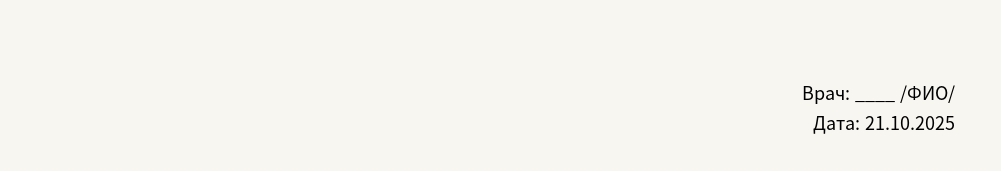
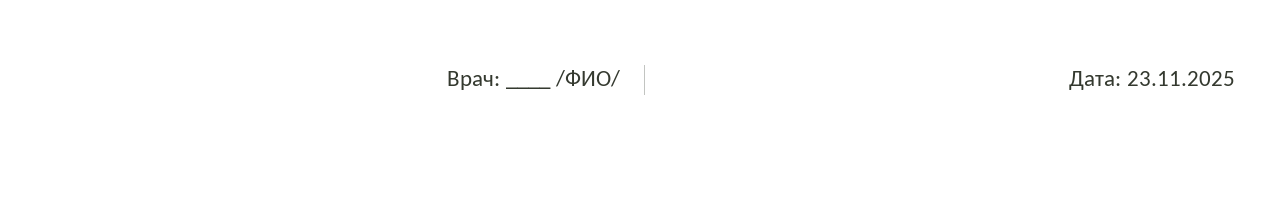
[865,116,955,130] 21.10.2025 -> [1127,71,1235,86] 23.11.2025

